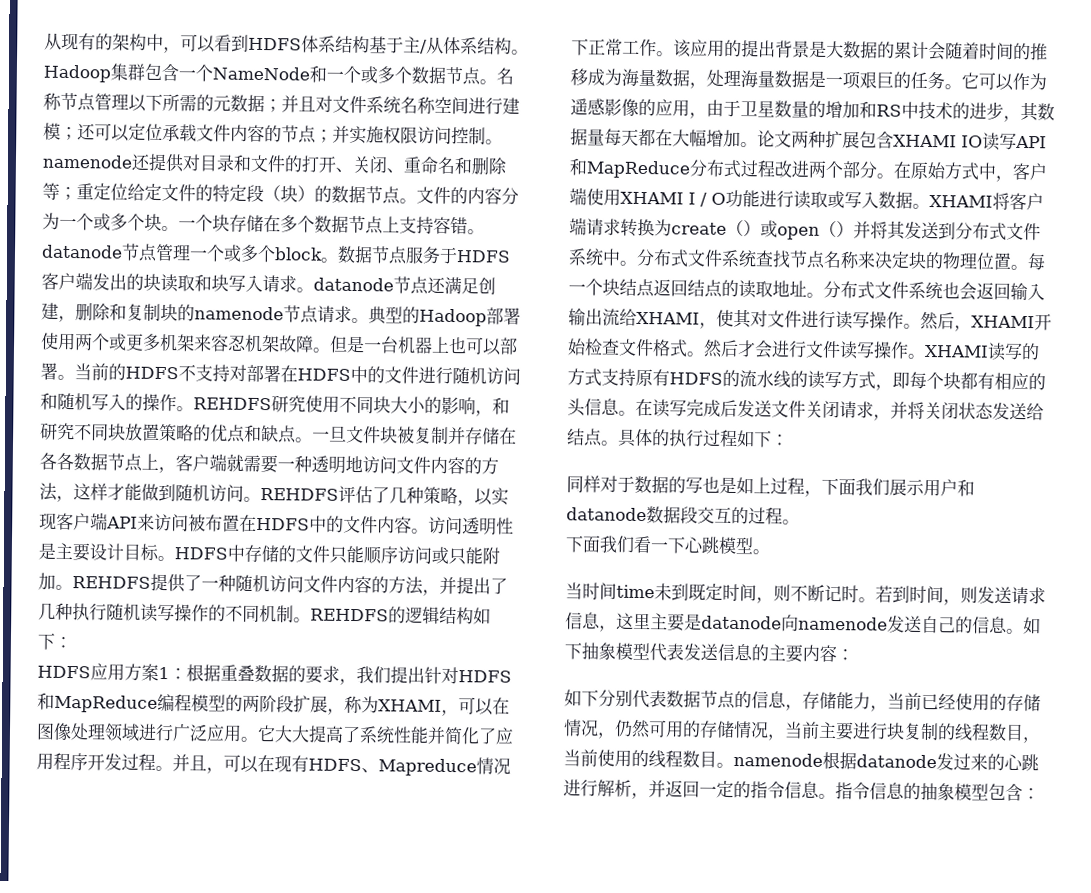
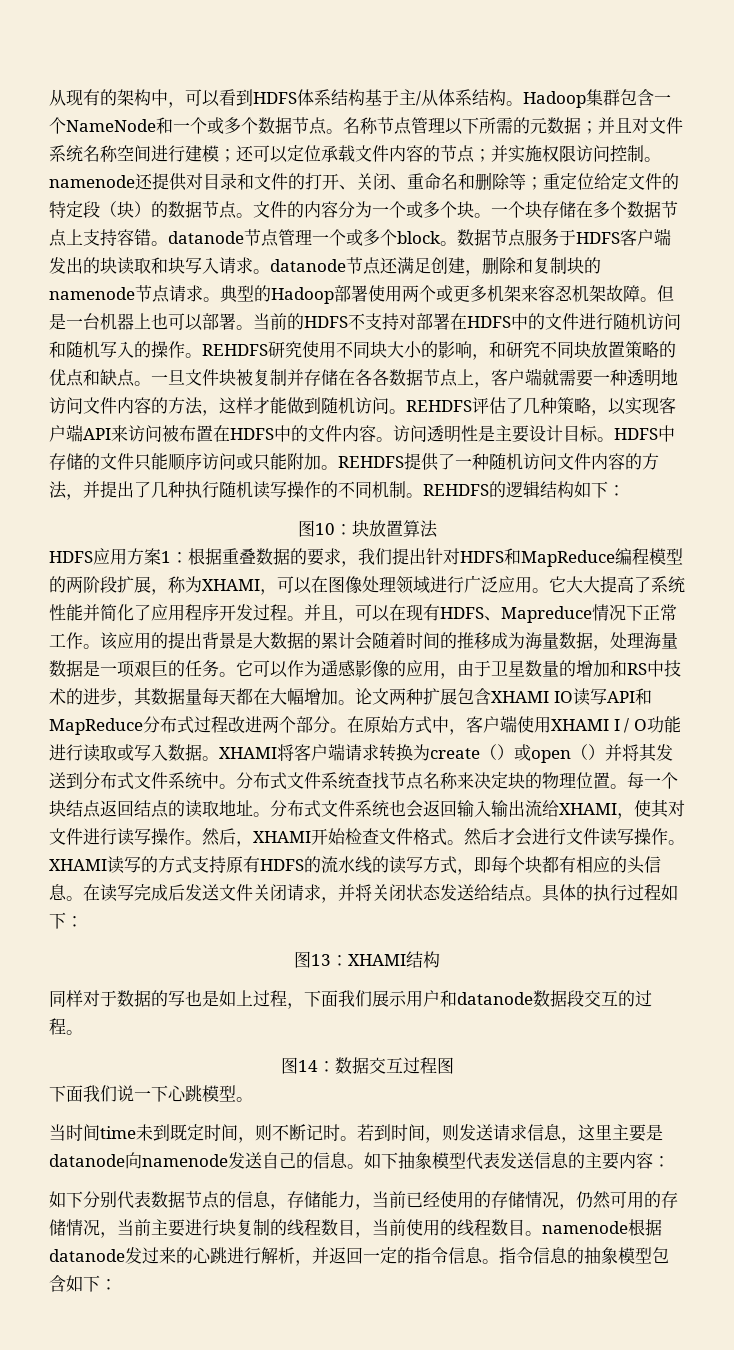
(72, 642) none -> [297,520,438,538] // 图10：块放置算法
(789, 440) none -> [294,951,440,968] // 图13：XHAMI结构
[565,535,652,554] // 下面我们看 -> [280,1057,454,1074] [49,1085,134,1102] // 图14：数据交互过程图 // 下面我们说
(1023, 792) none -> [66,1275,100,1292] 如下

